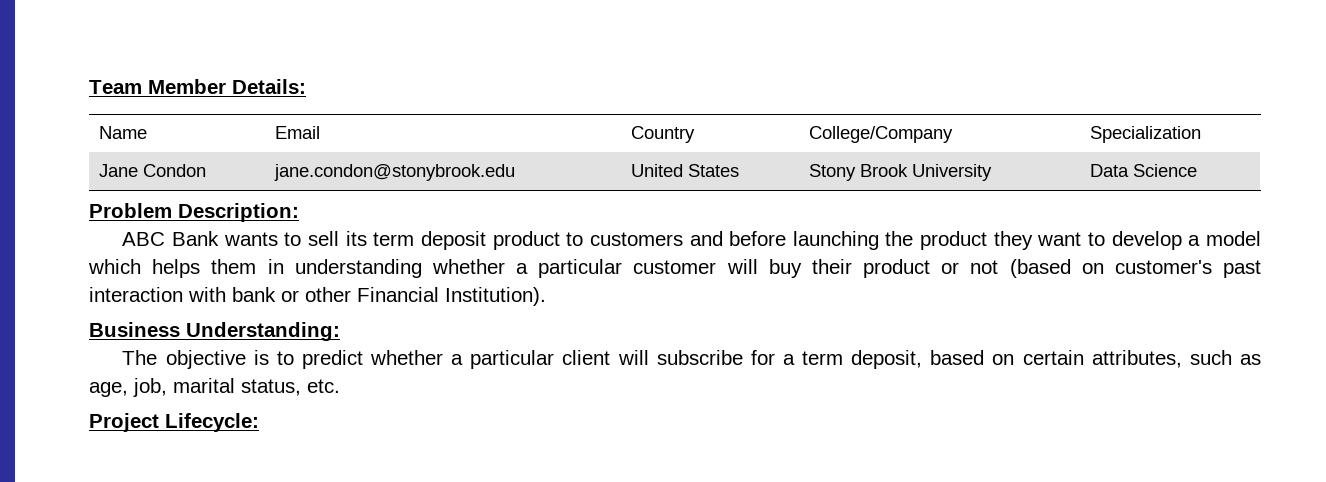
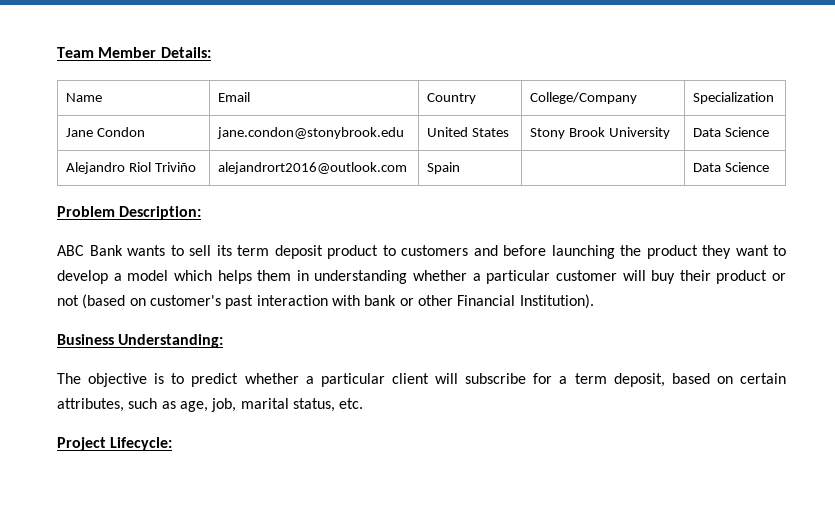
(1197, 170) none -> [66,162,196,174] [218,162,408,174] [427,162,461,174] [693,162,770,172] // Alejandro Riol Triviño | alejandrort2016@outlook.com | Spain | | Data Science

